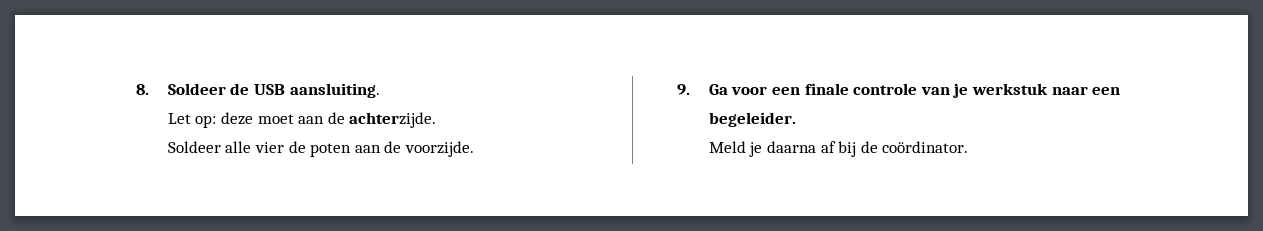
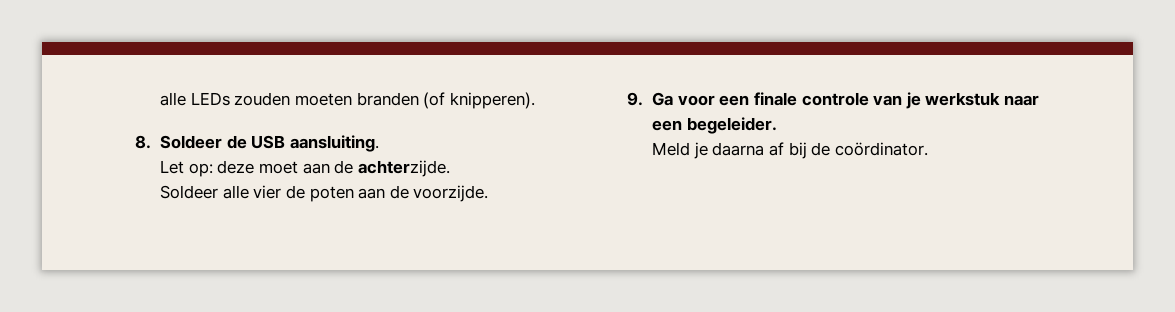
(136, 89) none -> [160,92,535,109] alle LEDs zouden moeten branden (of knipperen). //

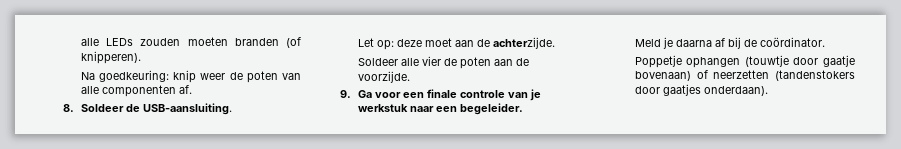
(535, 100) none -> [80,70,301,83] [80,85,192,97] // Na goedkeuring: knip weer de poten van alle componenten af.
[251,135,379,152] USB aansluiting. -> [142,103,232,115] USB-aansluiting.
(928, 149) none -> [634,55,855,68] [634,70,855,81] [634,84,768,96] // Poppetje ophangen (touwtje door gaatje bovenaan) of neerzetten (tandenstokers door gaatjes onderdaan).

